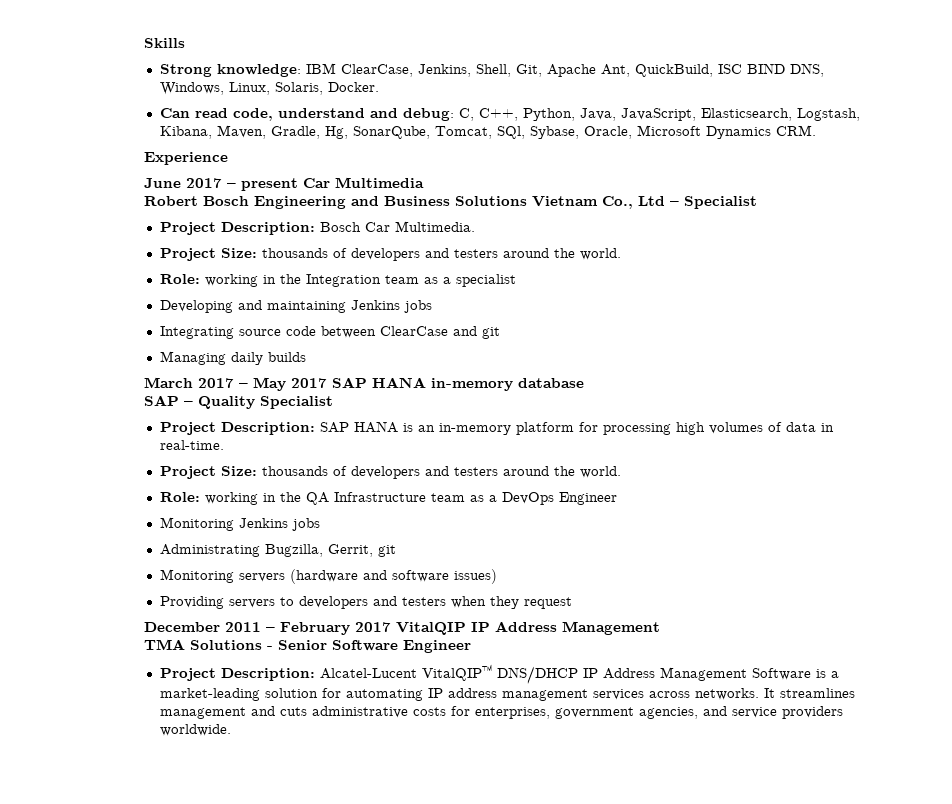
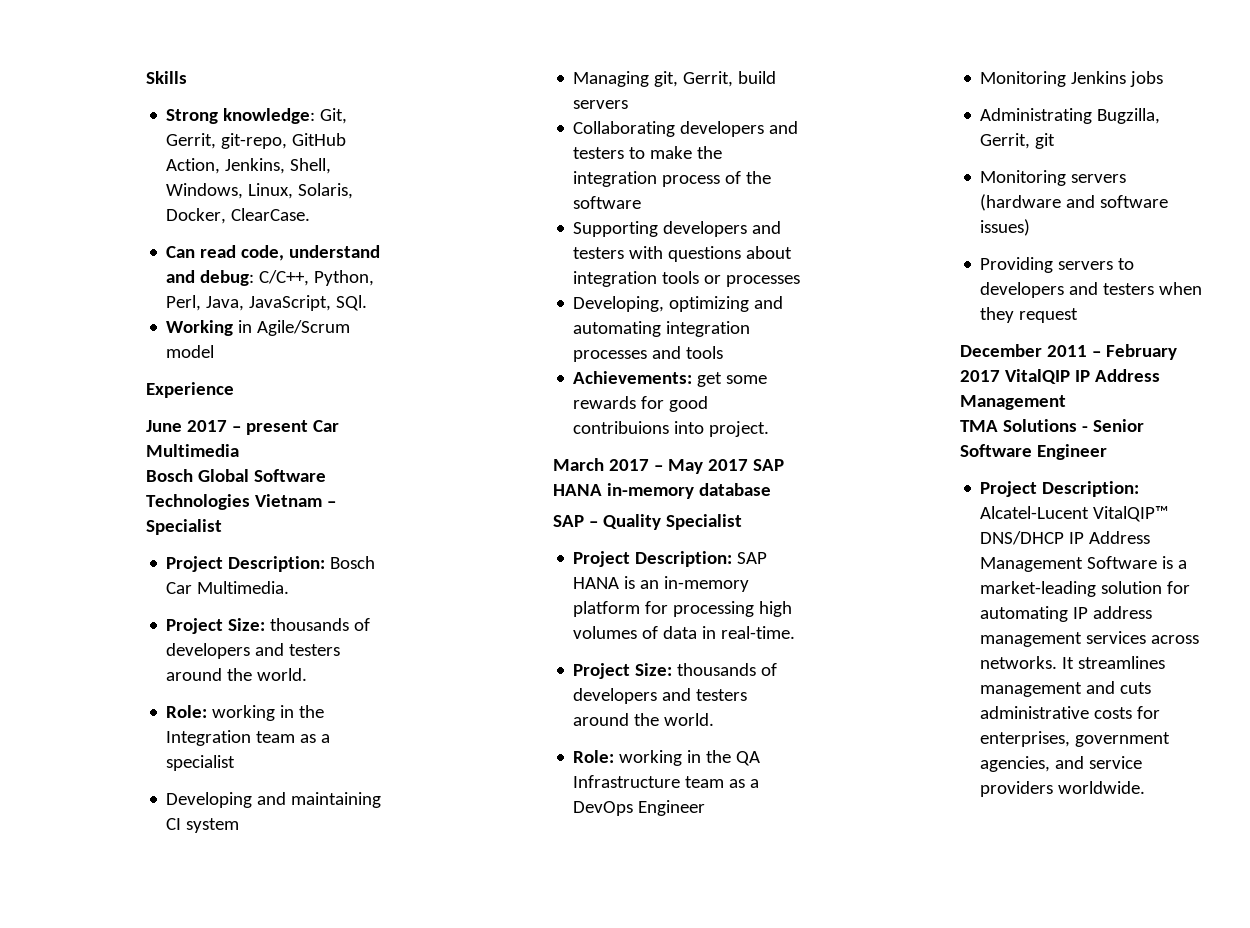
[305,63,824,77] IBM ClearCase, Jenkins, Shell, Git, Apache Ant, QuickBuild, ISC BIND DNS, -> [320,108,348,124] [166,133,347,149] [166,158,332,174] Git, Gerrit, git-repo, GitHub Action, Jenkins, Shell,
[327,82,379,92] Docker. -> [166,208,311,224] Docker, ClearCase.
[458,108,860,121] [159,125,816,139] C, C++, Python, Java, JavaScript, Elasticsearch, Logstash, Kibana, Maven, Gradle, Hg, SonarQube, Tomcat, SQl, Sybase, Oracle, Microsoft Dynamics CRM. -> [259,270,375,286] [166,295,368,311] [166,320,351,336] [166,345,215,358] C/C++, Python, Perl, Java, JavaScript, SQl. // Working in Agile/Scrum model
[144,196,666,209] Robert Bosch Engineering and Business Solutions Vietnam Co., Ltd -> [146,469,326,482] [146,494,322,510] Bosch Global Software Technologies Vietnam
[350,300,432,313] [159,326,500,339] [159,351,306,365] Jenkins jobs // Integrating source code between ClearCase and git // Managing daily builds -> [166,818,240,833] [573,71,777,87] [573,100,629,109] [573,121,799,137] [573,146,723,159] [573,171,772,187] [573,196,642,209] [573,221,782,237] [573,246,793,262] [573,271,801,287] [573,296,784,312] [573,321,751,337] [573,346,724,362] [573,371,768,387] [573,396,709,412] [573,421,770,437] CI system // Managing git, Gerrit, build servers // Collaborating developers and testers to make the integration process of the software // Supporting developers and testers with questions about integration tools or processes // Developing, optimizing and automating integration processes and tools // Achievements: get some rewards for good contribuions into project.

